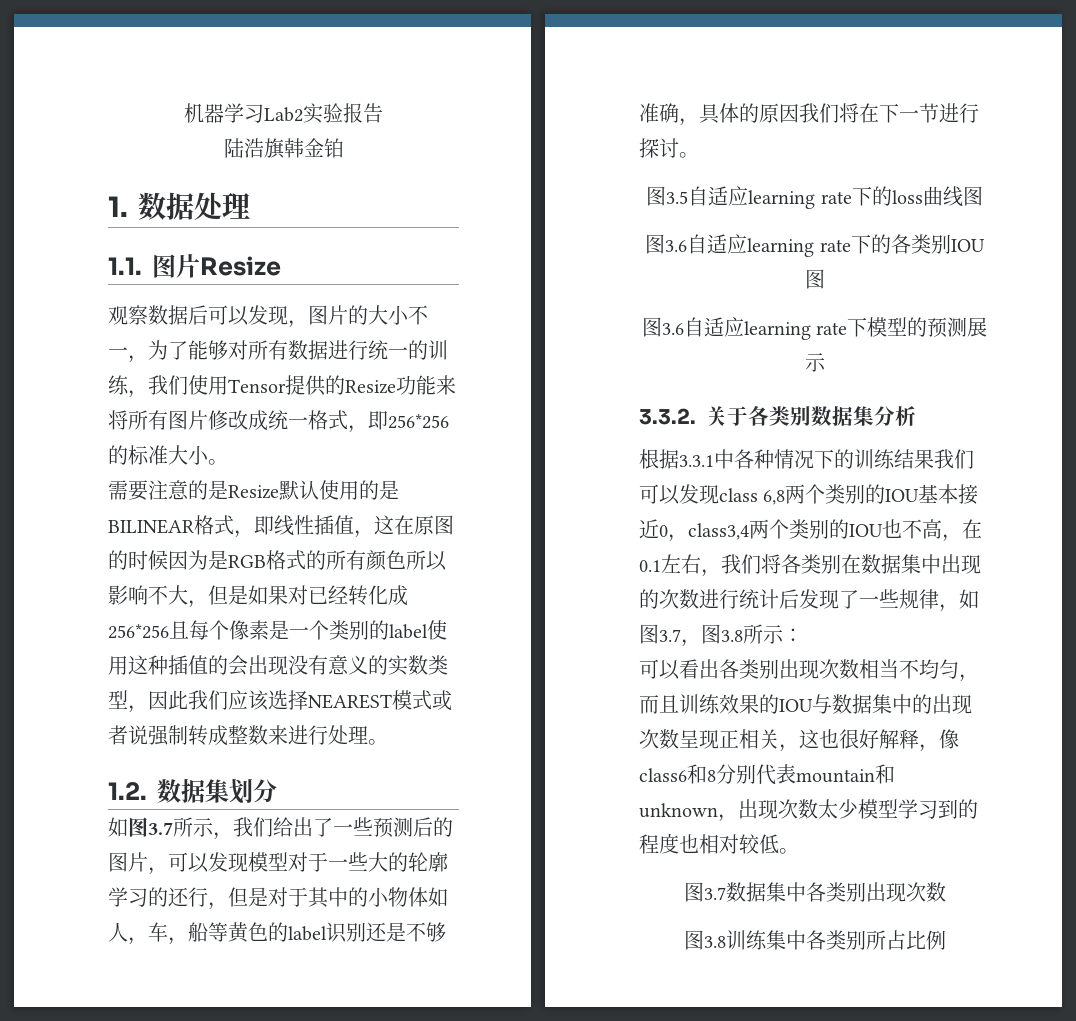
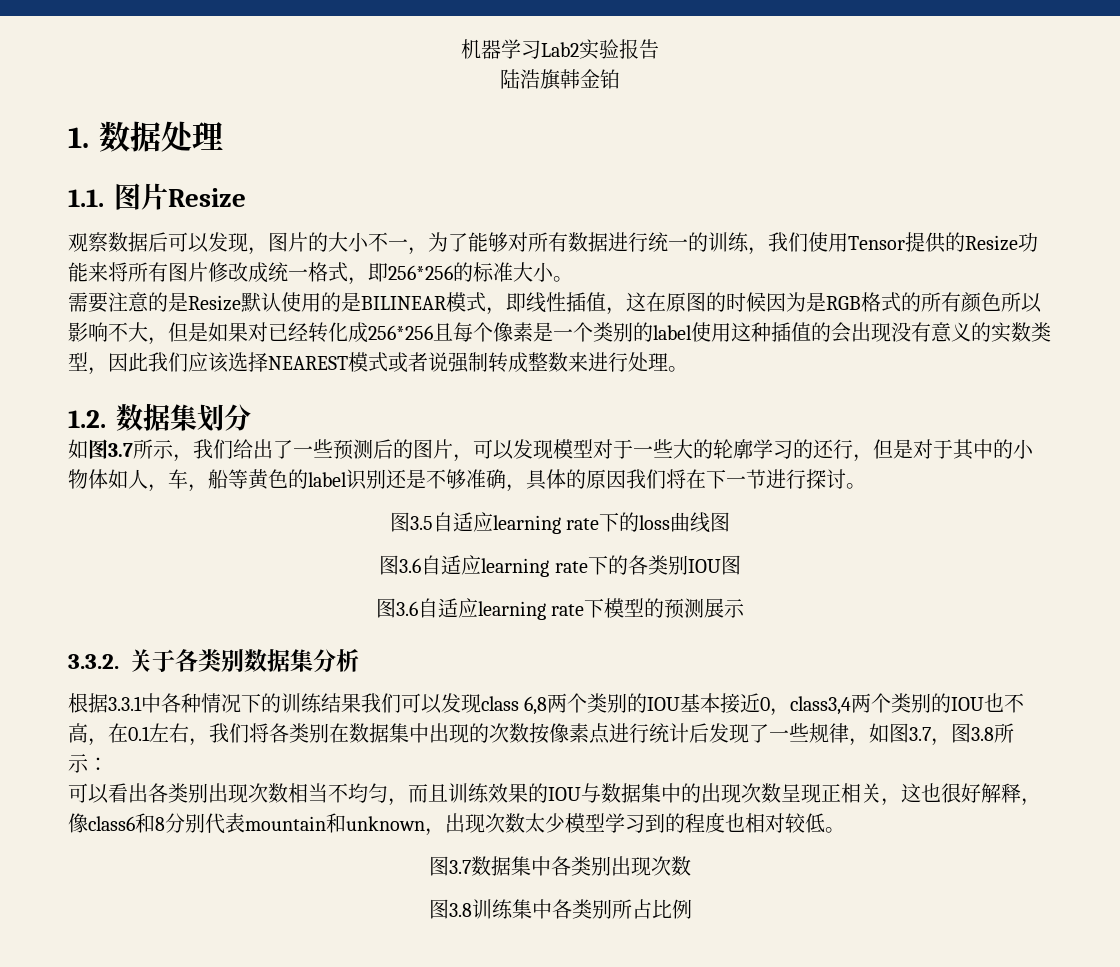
[194,515,214,535] 格 -> [446,292,466,312] 模
(699, 599) none -> [529,723,610,744] 按像素点

